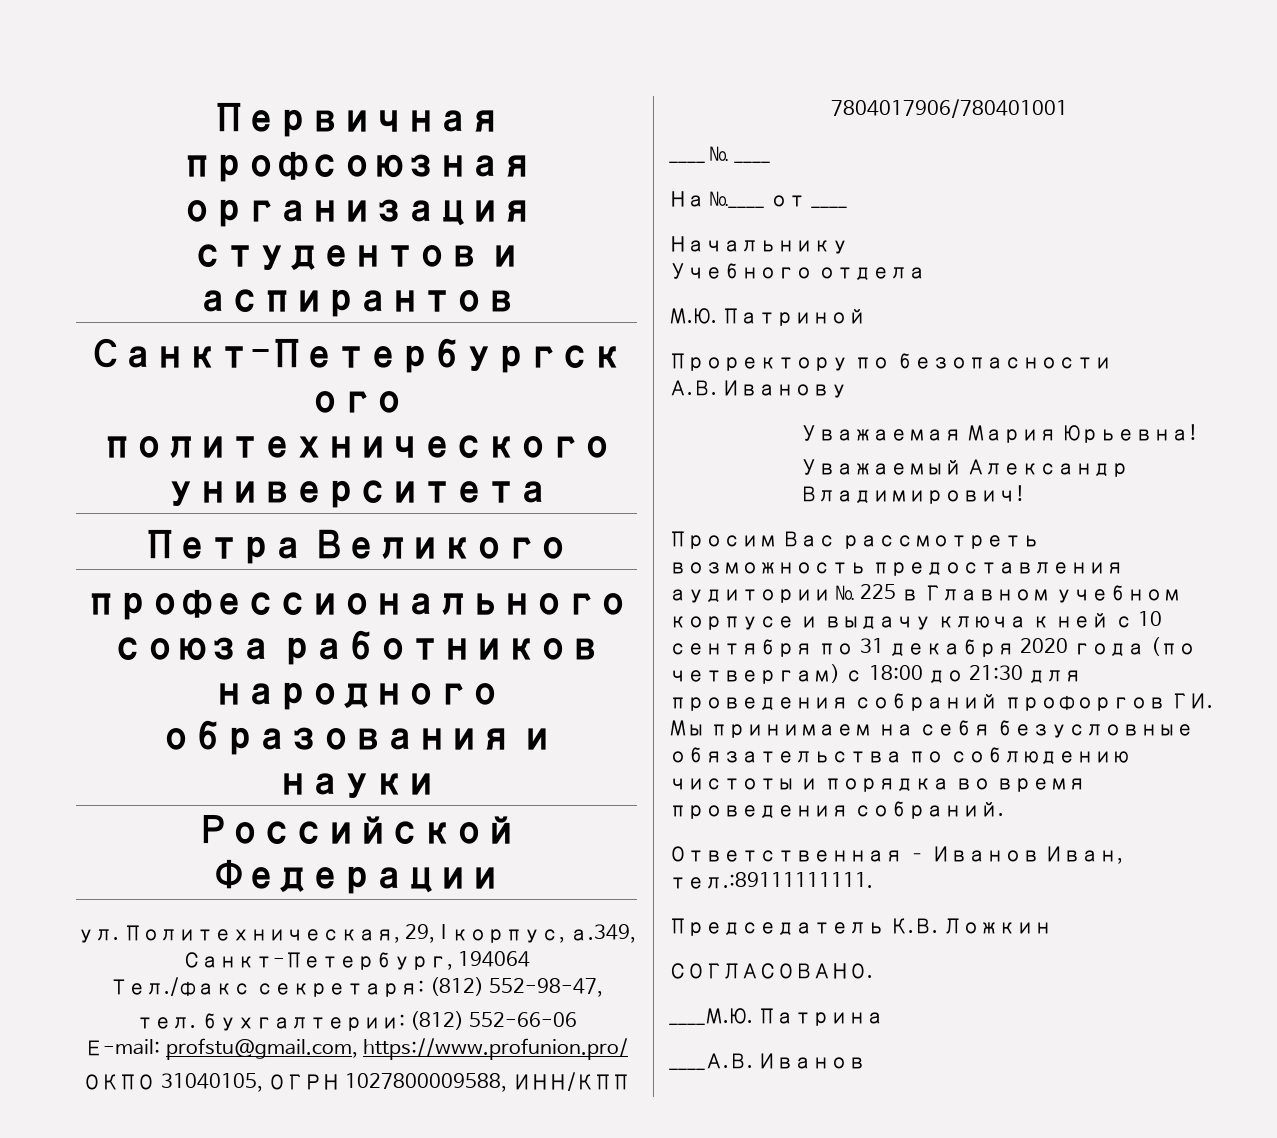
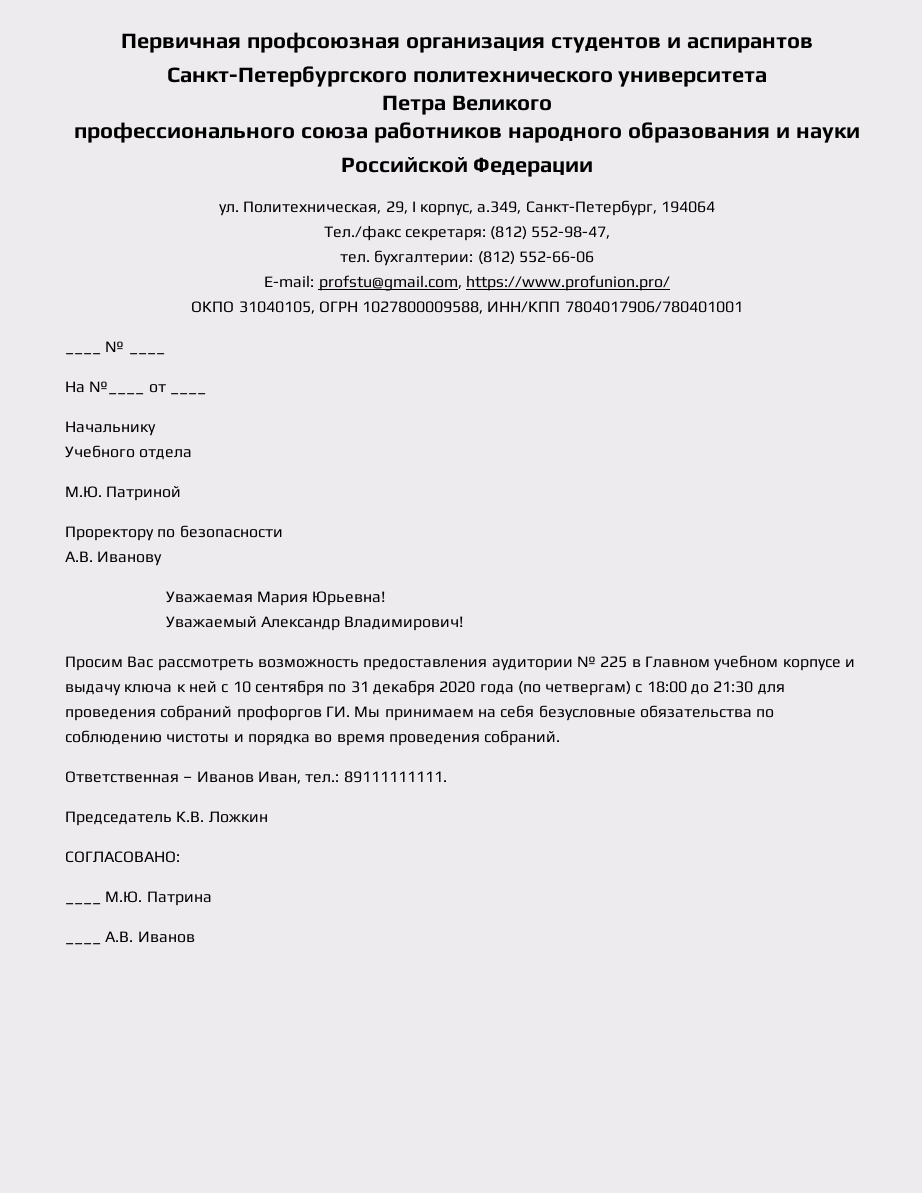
[669,872,873,889] тел.:89111111111. -> [305,771,447,783] тел.: 89111111111.
[669,963,873,979] [669,1008,753,1025] СОГЛАСОВАНО. // ____М.Ю. -> [65,851,180,863] [65,891,143,905] СОГЛАСОВАНО: // ____ М.Ю.
[669,1053,753,1070] ____А.В. -> [65,942,101,945] [105,931,134,942] ____ А.В.

